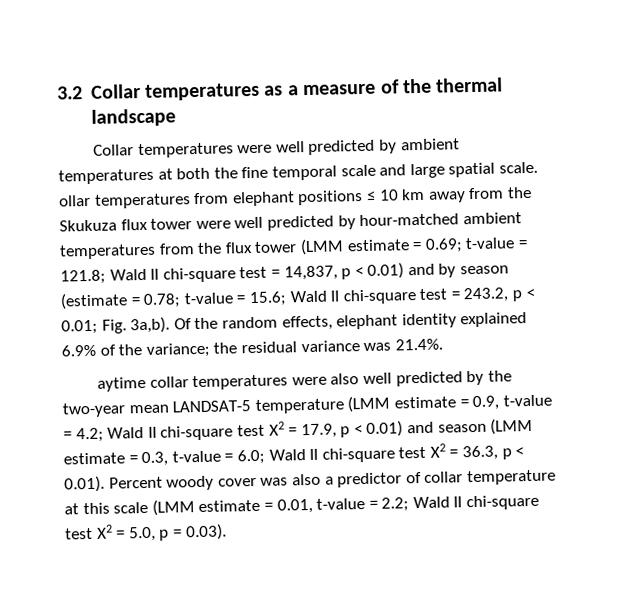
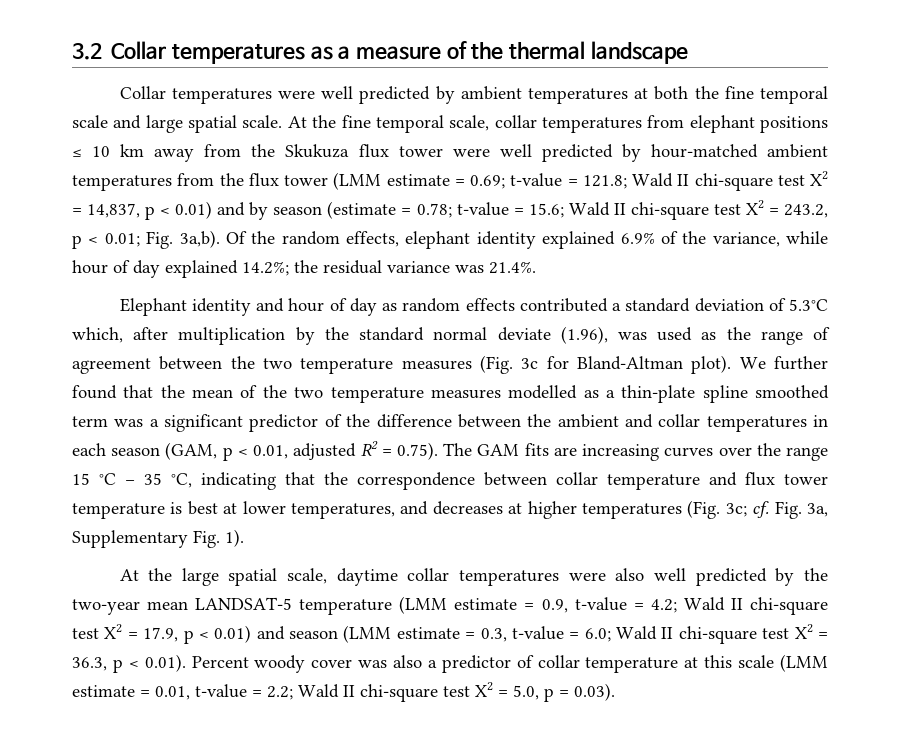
[59,194,91,207] ollar -> [287,115,537,133] At the fine temporal scale, collar
(268, 272) none -> [810,171,828,186] Χ2
(448, 294) none -> [745,200,764,215] Χ2
[145,342,210,358] variance; -> [712,231,828,247] [72,260,289,278] variance, while hour of day explained 14.2%;
[97,376,147,392] aytime -> [119,298,828,316] [72,326,830,345] [72,355,829,374] [72,385,829,403] [72,414,828,432] [72,441,828,461] [72,472,828,490] [72,500,828,519] [72,529,244,548] [119,568,398,586] Elephant identity and hour of day as random effects contributed a standard deviation of 5.3°C which, after multiplication by the standard normal deviate (1.96), was used as the range of agreement between the two temperature measures (Fig. 3c for Bland-Altman plot). We further found that the mean of the two temperature measures modelled as a thin-plate spline smoothed term was a significant predictor of the difference between the ambient and collar temperatures in each season (GAM, p < 0.01, adjusted R2 = 0.75). The GAM fits are increasing curves over the range 15 °C – 35 °C, indicating that the correspondence between collar temperature and flux tower temperature is best at lower temperatures, and decreases at higher temperatures (Fig. 3c; cf. Fig. 3a, Supplementary Fig. 1). // At the large spatial scale, daytime

